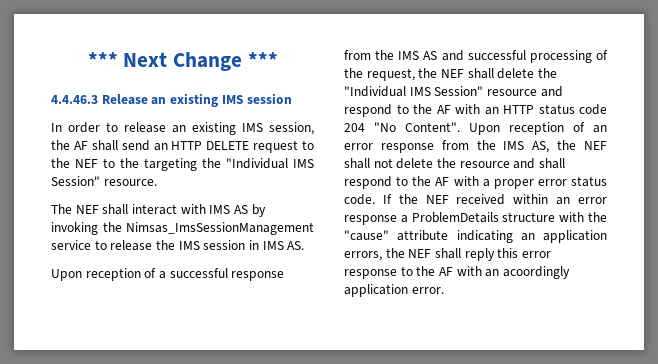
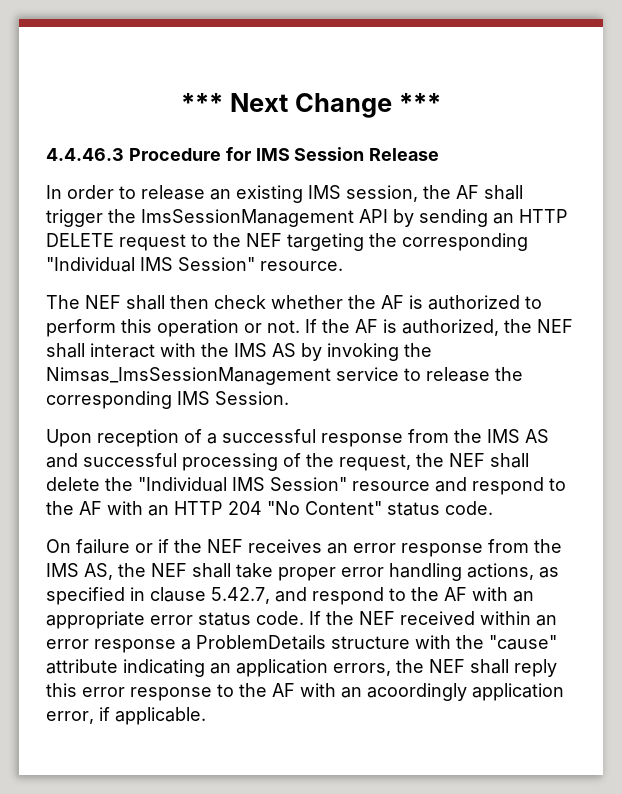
[101,93,293,107] Release an existing IMS session -> [128,147,440,161] Procedure for IMS Session Release
[121,140,150,151] send -> [46,209,488,227] trigger the ImsSessionManagement API by sending
[103,158,139,168] to the -> (282, 240) none
(221, 163) none -> [402,233,528,251] corresponding
(129, 209) none -> [170,295,542,310] [46,319,573,337] [46,343,85,358] then check whether the AF is authorized to perform this operation or not. If the AF is authorized, the NEF shall
(206, 209) none -> [201,343,229,357] the
[178,240,305,250] IMS session in IMS AS. -> [46,391,289,409] corresponding IMS Session.
[538,104,607,115] [344,122,585,135] status code 204 "No Content". Upon reception of -> [228,501,493,516] [46,539,322,554] 204 "No Content" status code. // On failure or if the NEF receives
[373,158,565,169] [344,176,534,189] not delete the resource and shall respond to the AF with a proper -> [236,563,559,581] [46,587,534,605] [46,611,145,629] take proper error handling actions, as specified in clause 5.42.7, and respond to the AF with an appropriate
[411,287,444,294] error. -> [46,707,206,725] error, if applicable.

